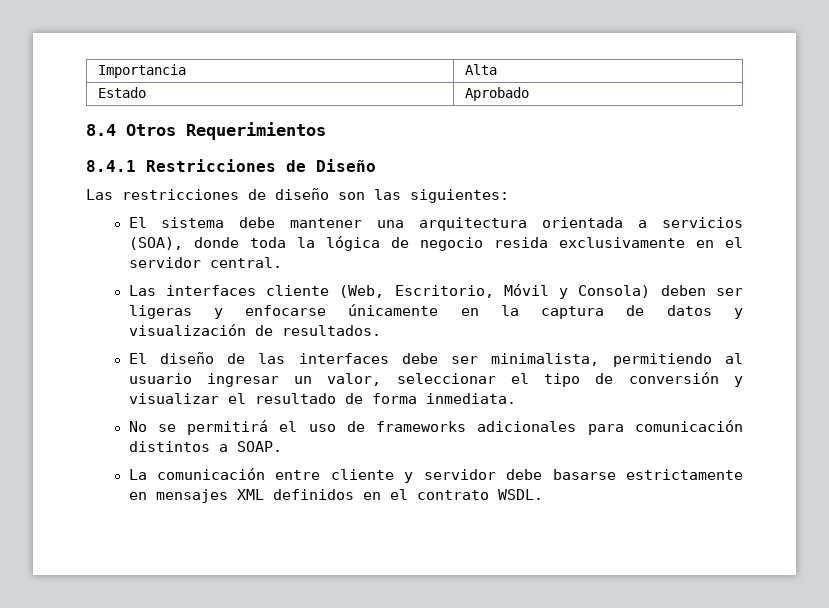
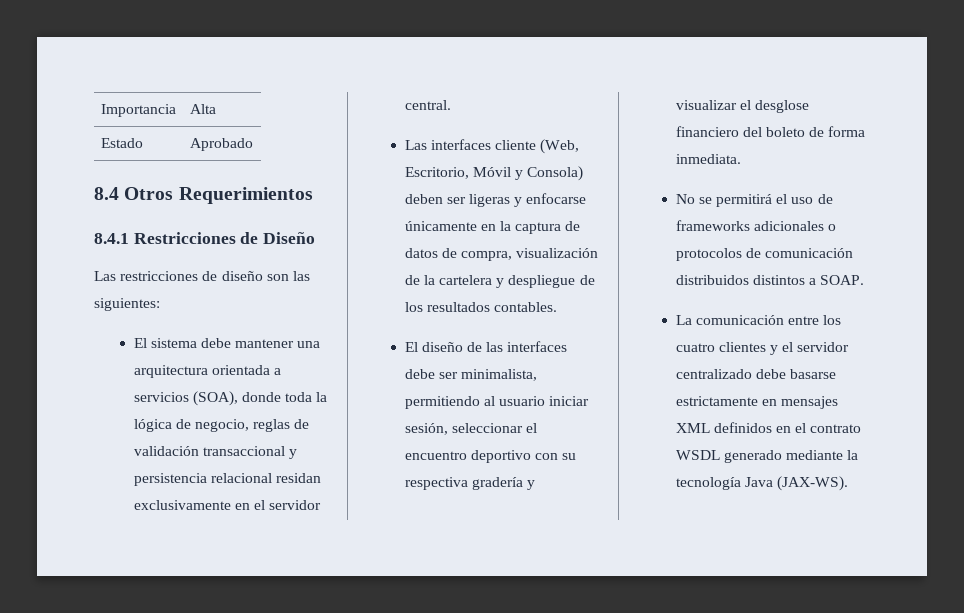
[419,237,548,251] negocio resida -> [194,419,310,432] [133,446,297,459] [133,473,321,486] negocio, reglas de validación transaccional y persistencia relacional residan
[734,308,743,319] [128,324,381,336] y visualización de resultados. -> [441,248,599,261] [404,275,595,288] [404,302,557,312] de compra, visualización de la cartelera y despliegue de los resultados contables.
[206,372,743,387] [128,393,336,404] ingresar un valor, seleccionar el tipo de conversión y visualizar el resultado -> [549,396,590,406] [404,423,537,435] [404,450,577,463] [404,477,535,490] [675,100,809,113] [675,126,805,137] iniciar sesión, seleccionar el encuentro deportivo con su respectiva gradería y visualizar el desglose financiero del boleto
[587,420,743,435] para comunicación -> [827,224,836,231] [675,248,853,261] [675,275,749,285] o protocolos de comunicación distribuidos
[330,469,496,483] cliente y servidor -> [823,315,842,325] [675,342,850,355] [675,369,752,379] los cuatro clientes y el servidor centralizado
[497,489,543,500] WSDL. -> [675,450,859,463] [675,476,848,491] WSDL generado mediante la tecnología Java (JAX-WS).

